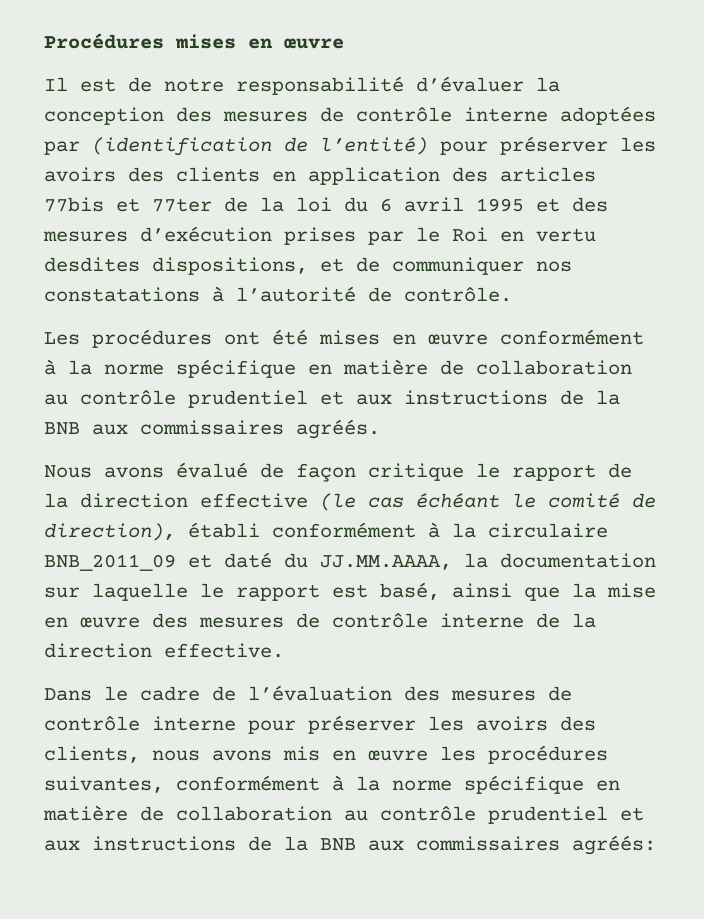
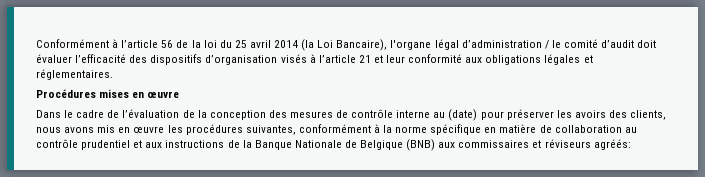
[44,33,344,49] [44,76,524,95] Procédures mises en œuvre // Il est de notre responsabilité d’évaluer -> [36,39,657,51] [36,54,593,65] [36,69,113,80] [36,89,180,98] [36,109,195,118] Conformément à l’article 56 de la loi du 25 avril 2014 (la Loi Bancaire), l'organe légal d’administration / le comité d’audit doit évaluer l’efficacité des dispositifs d’organisation visés à l’article 21 et leur conformité aux obligations légales et réglementaires. // Procédures mises en œuvre // Dans le cadre de l’évaluation de
[560,106,656,125] [44,136,656,156] [44,167,596,185] [44,197,608,212] [43,226,596,245] [44,257,572,275] [44,286,512,302] [44,329,644,348] [44,359,632,378] [44,390,620,408] [44,419,380,439] [44,462,632,482] [44,493,656,511] [44,522,608,541] [44,552,656,571] [44,582,656,601] [44,613,596,628] [44,643,284,658] [44,685,572,701] [44,716,236,731] adoptées par (identification de l’entité) pour préserver les avoirs des clients en application des articles 77bis et 77ter de la loi du 6 avril 1995 et des mesures d’exécution prises par le Roi en vertu desdites dispositions, et de communiquer nos constatations à l’autorité de contrôle. // Les procédures ont été mises en œuvre conformément à la norme spécifique en matière de collaboration au contrôle prudentiel et aux instructions de la BNB aux commissaires agréés. // Nous avons évalué de façon critique le rapport de la direction effective (le cas échéant le comité de direction), établi conformément à la circulaire BNB_2011_09 et daté du JJ.MM.AAAA, la documentation sur laquelle le rapport est basé, ainsi que la mise en œuvre des mesures de contrôle interne de la direction effective. // Dans le cadre de l’évaluation des mesures de contrôle interne -> [433,109,478,121] au (date)
[320,836,560,851] BNB aux commissaires -> [254,139,591,151] Banque Nationale de Belgique (BNB) aux commissaires et réviseurs

